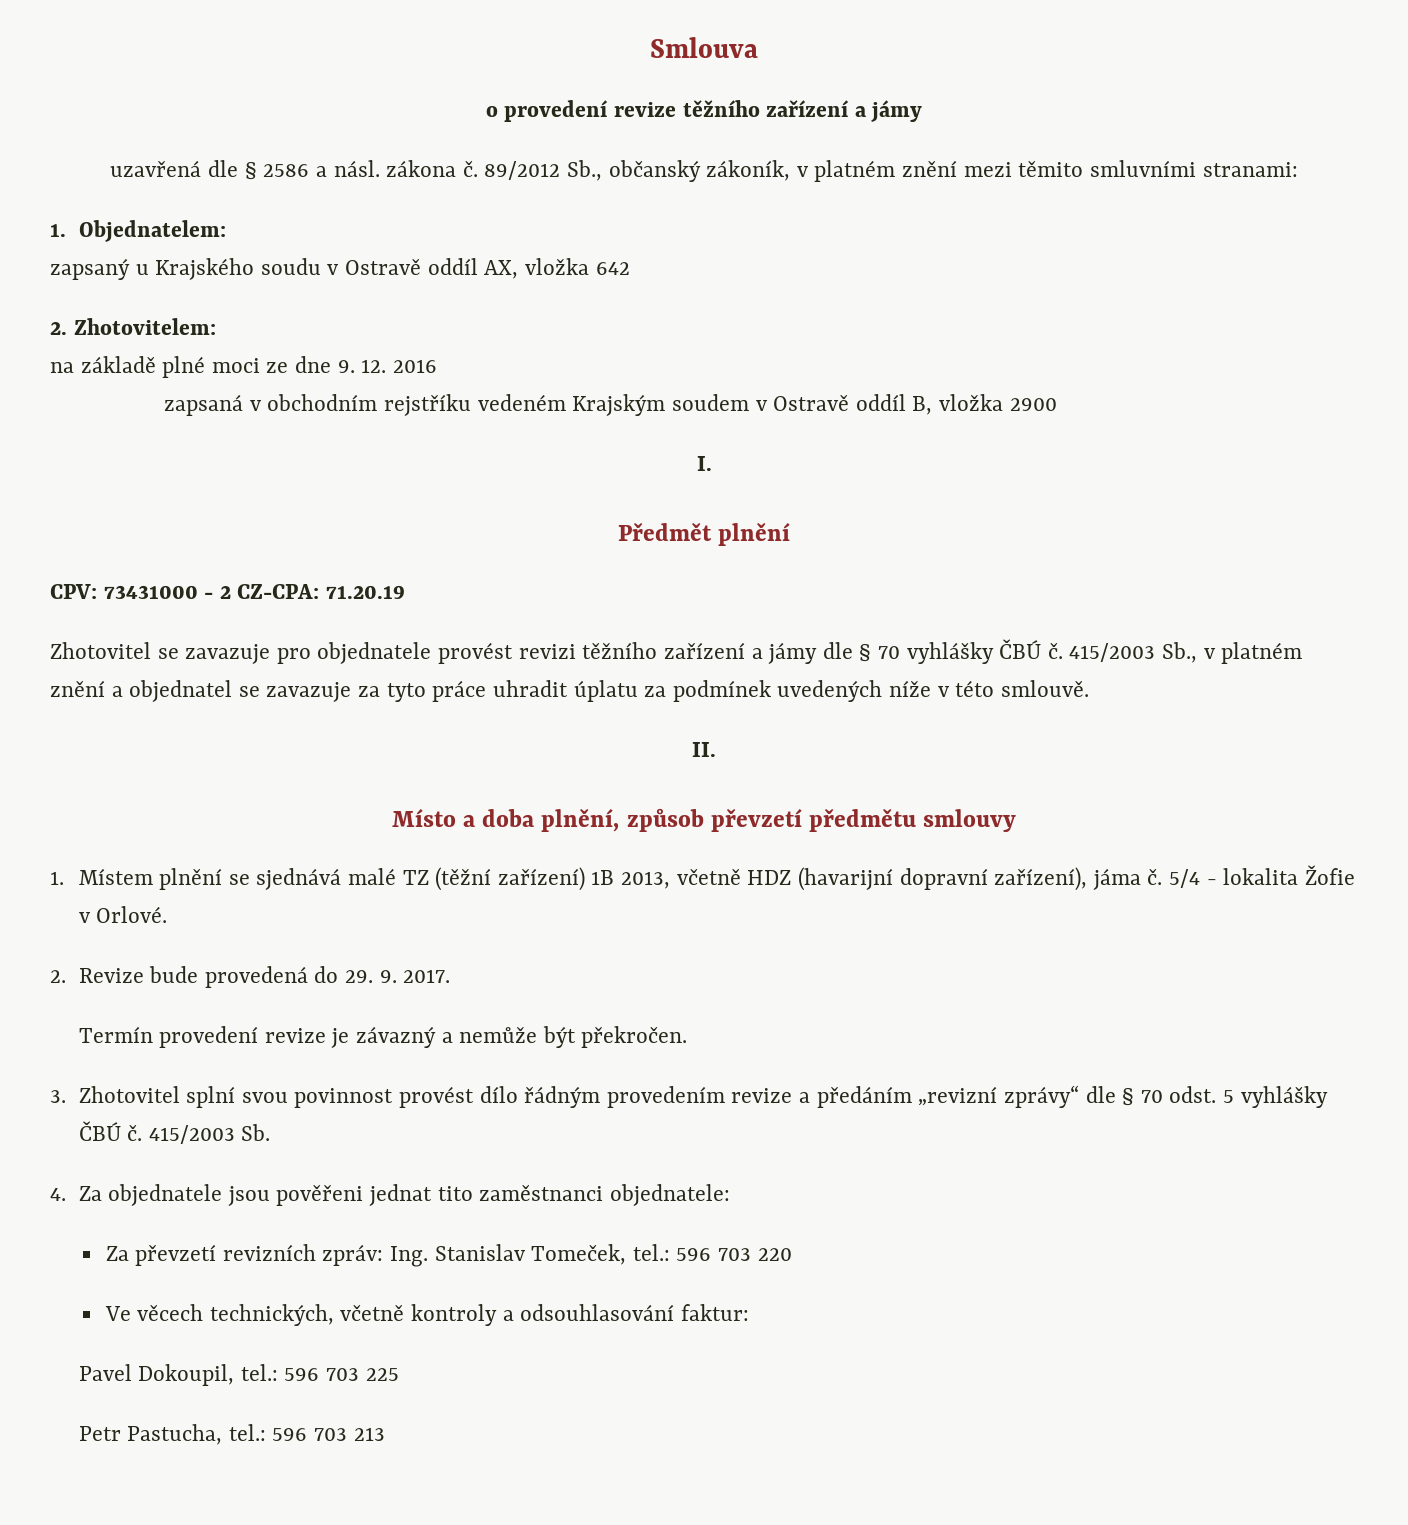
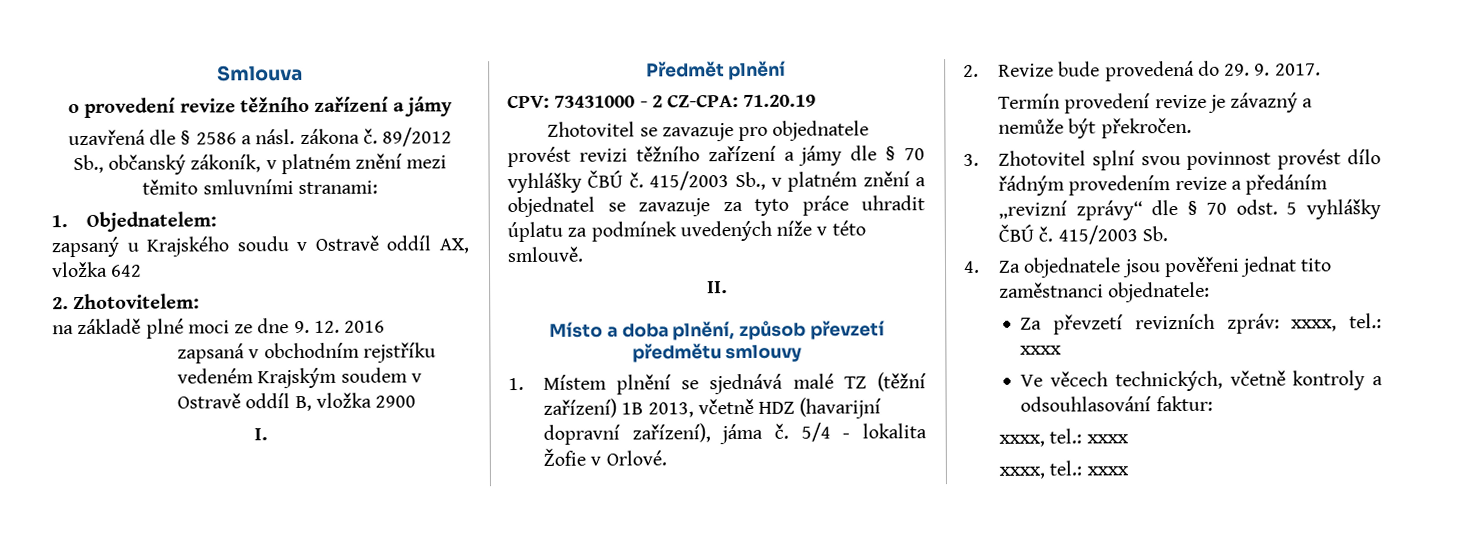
[389,1244,792,1267] Ing. Stanislav Tomeček, tel.: 596 703 220 -> [1291,313,1382,332] [1020,345,1063,355] xxxx, tel.: xxxx
[78,1364,399,1386] [78,1424,385,1445] Pavel Dokoupil, tel.: 596 703 225 // Petr Pastucha, tel.: 596 703 213 -> [998,428,1129,447] [998,460,1129,479] xxxx, tel.: xxxx // xxxx, tel.: xxxx

